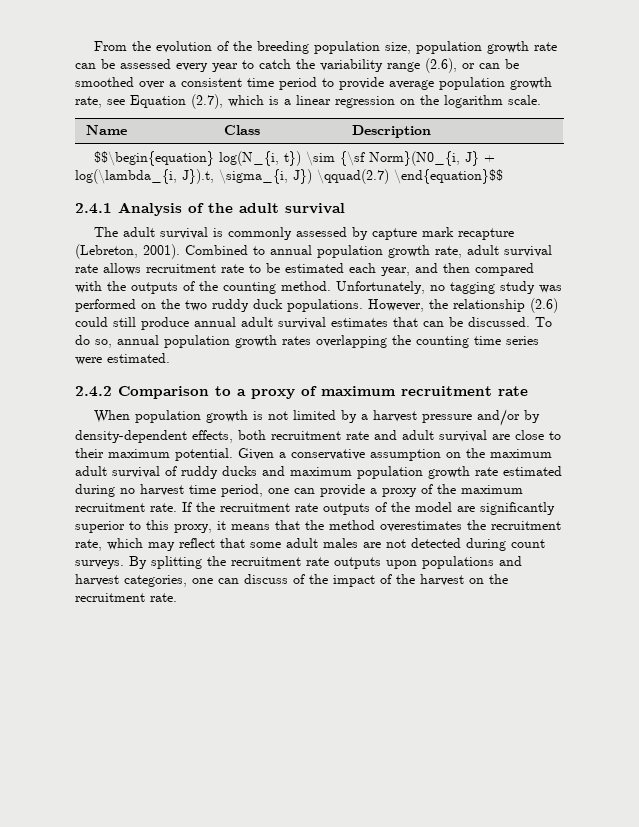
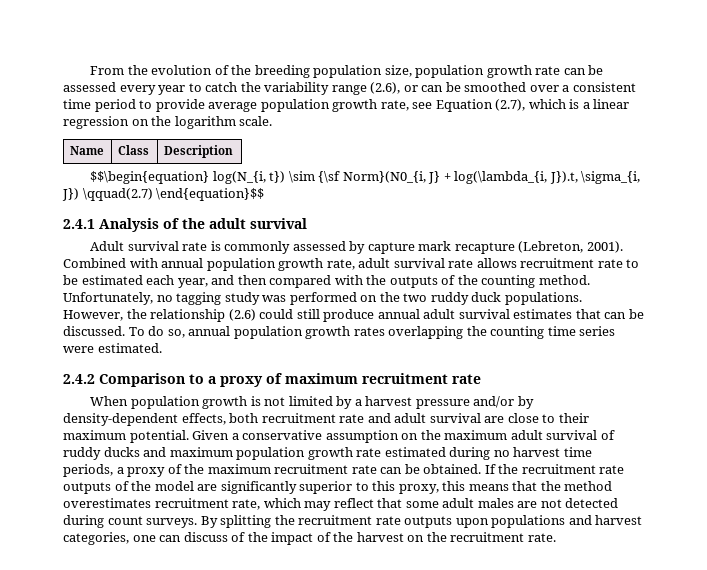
[94,227,209,239] The adult survival -> [90,241,208,251] Adult survival rate
[253,246,265,255] to -> [129,258,158,268] with
[221,484,365,497] period, one can provide -> [63,464,113,477] periods,
[150,503,177,512] rate. -> [351,464,482,474] rate can be obtained.
[217,521,226,530] it -> [442,481,466,491] this
[467,520,486,530] the -> (151, 503) none

